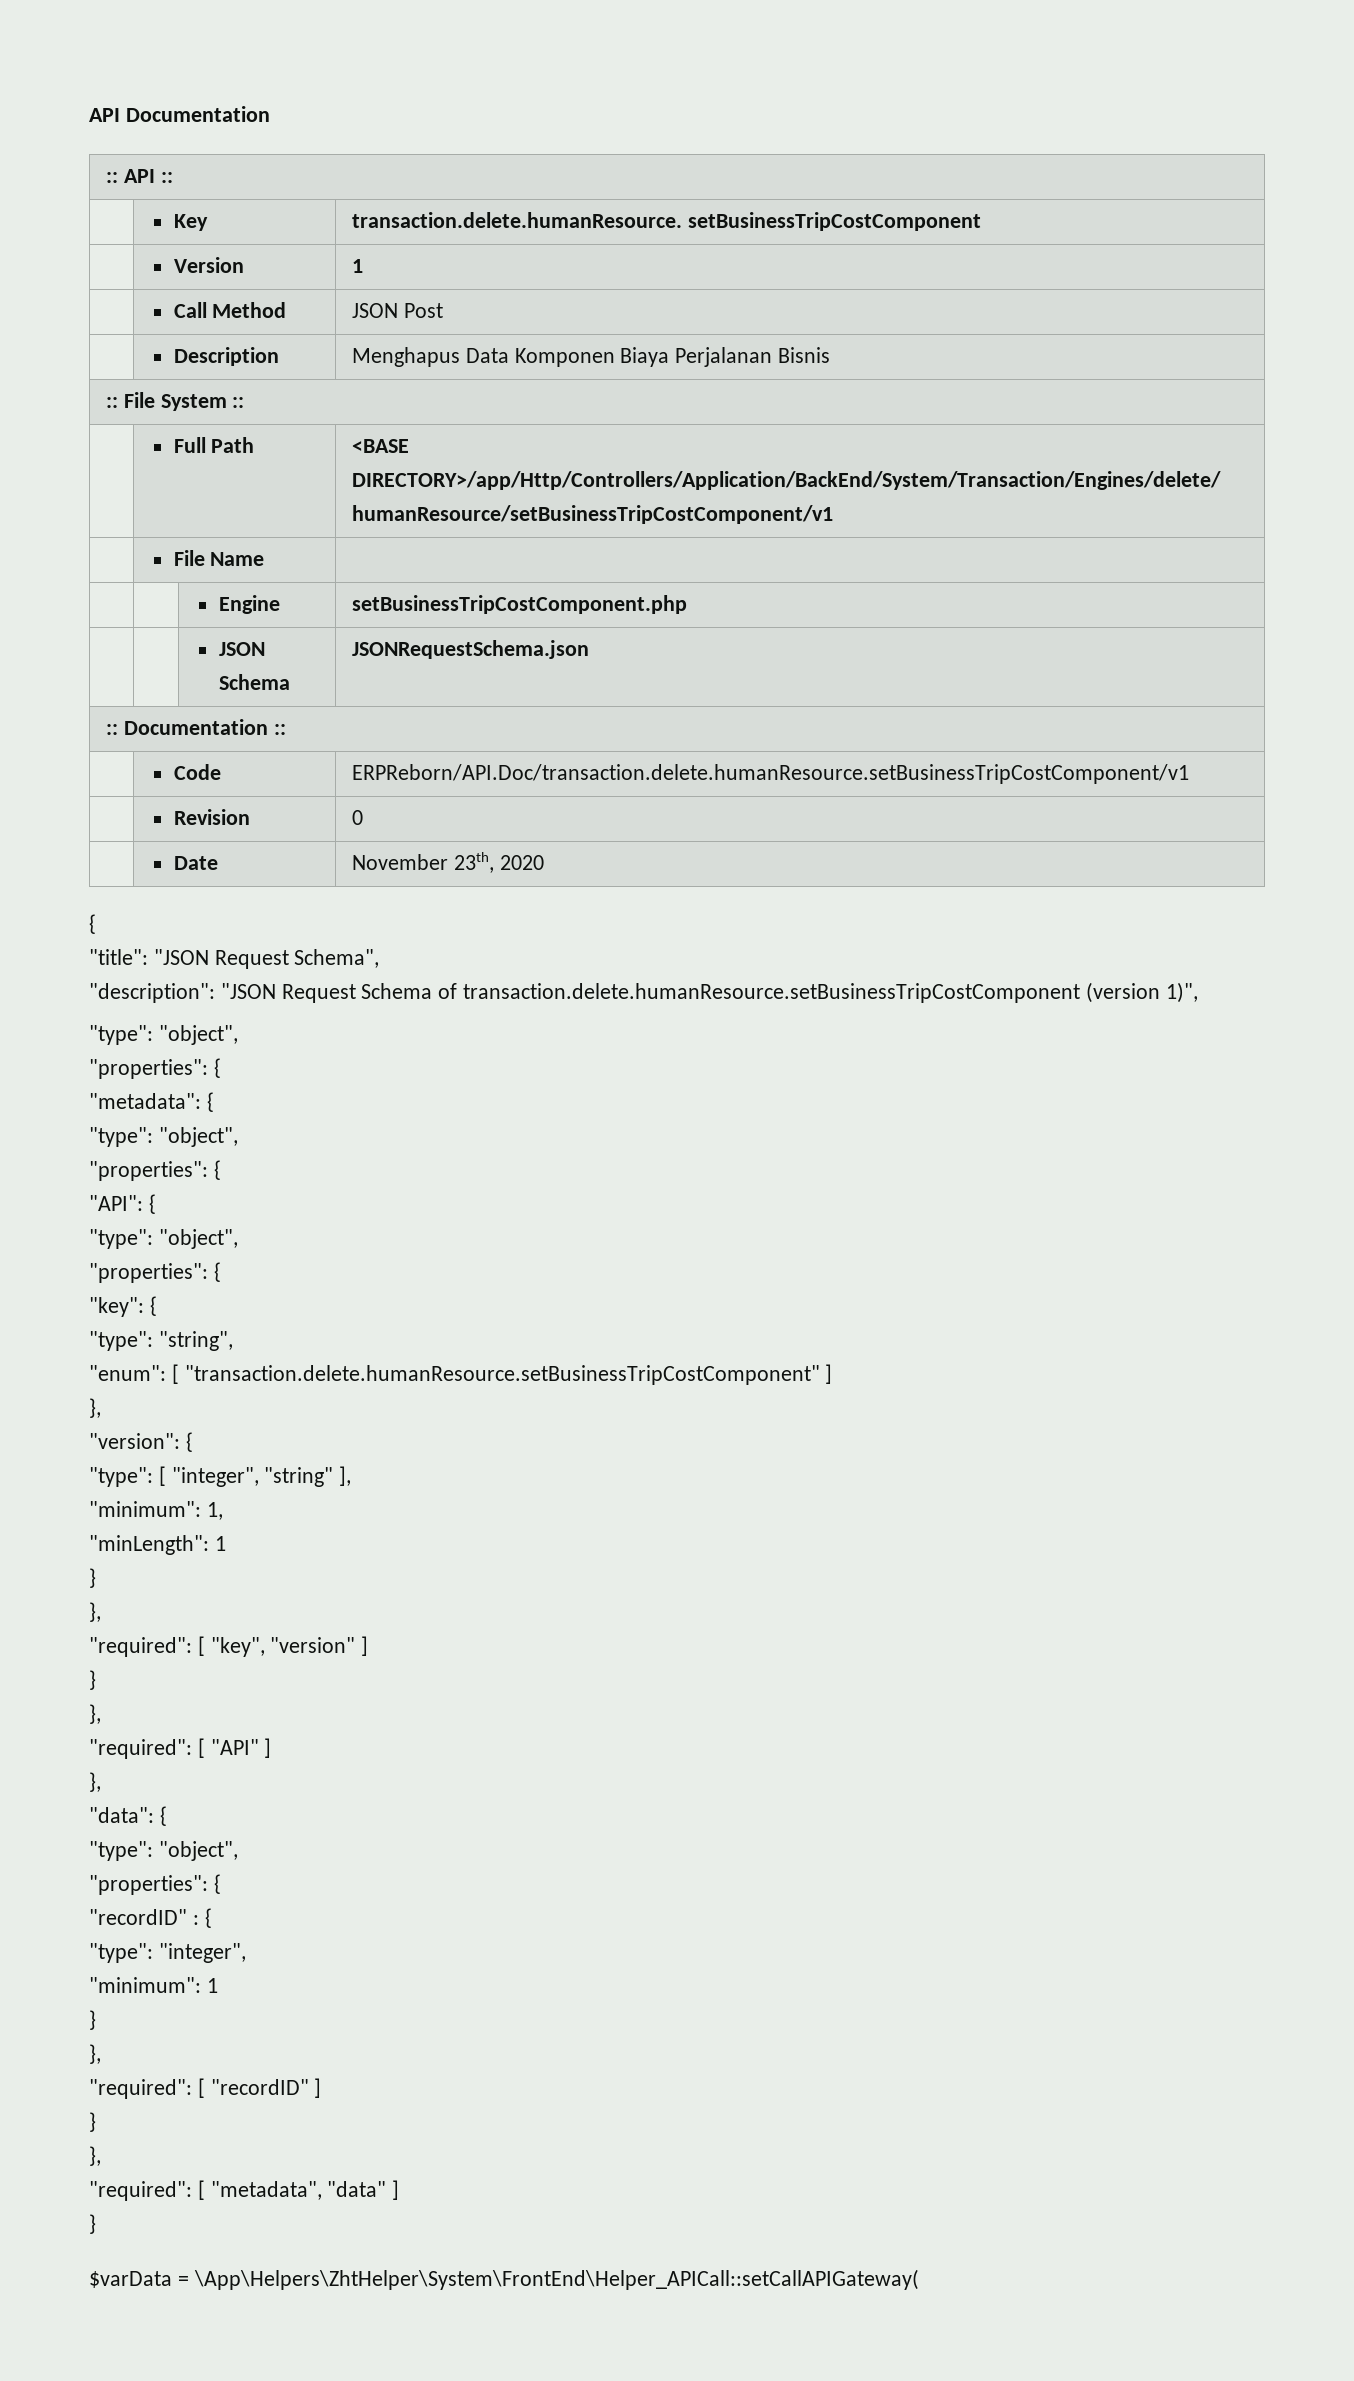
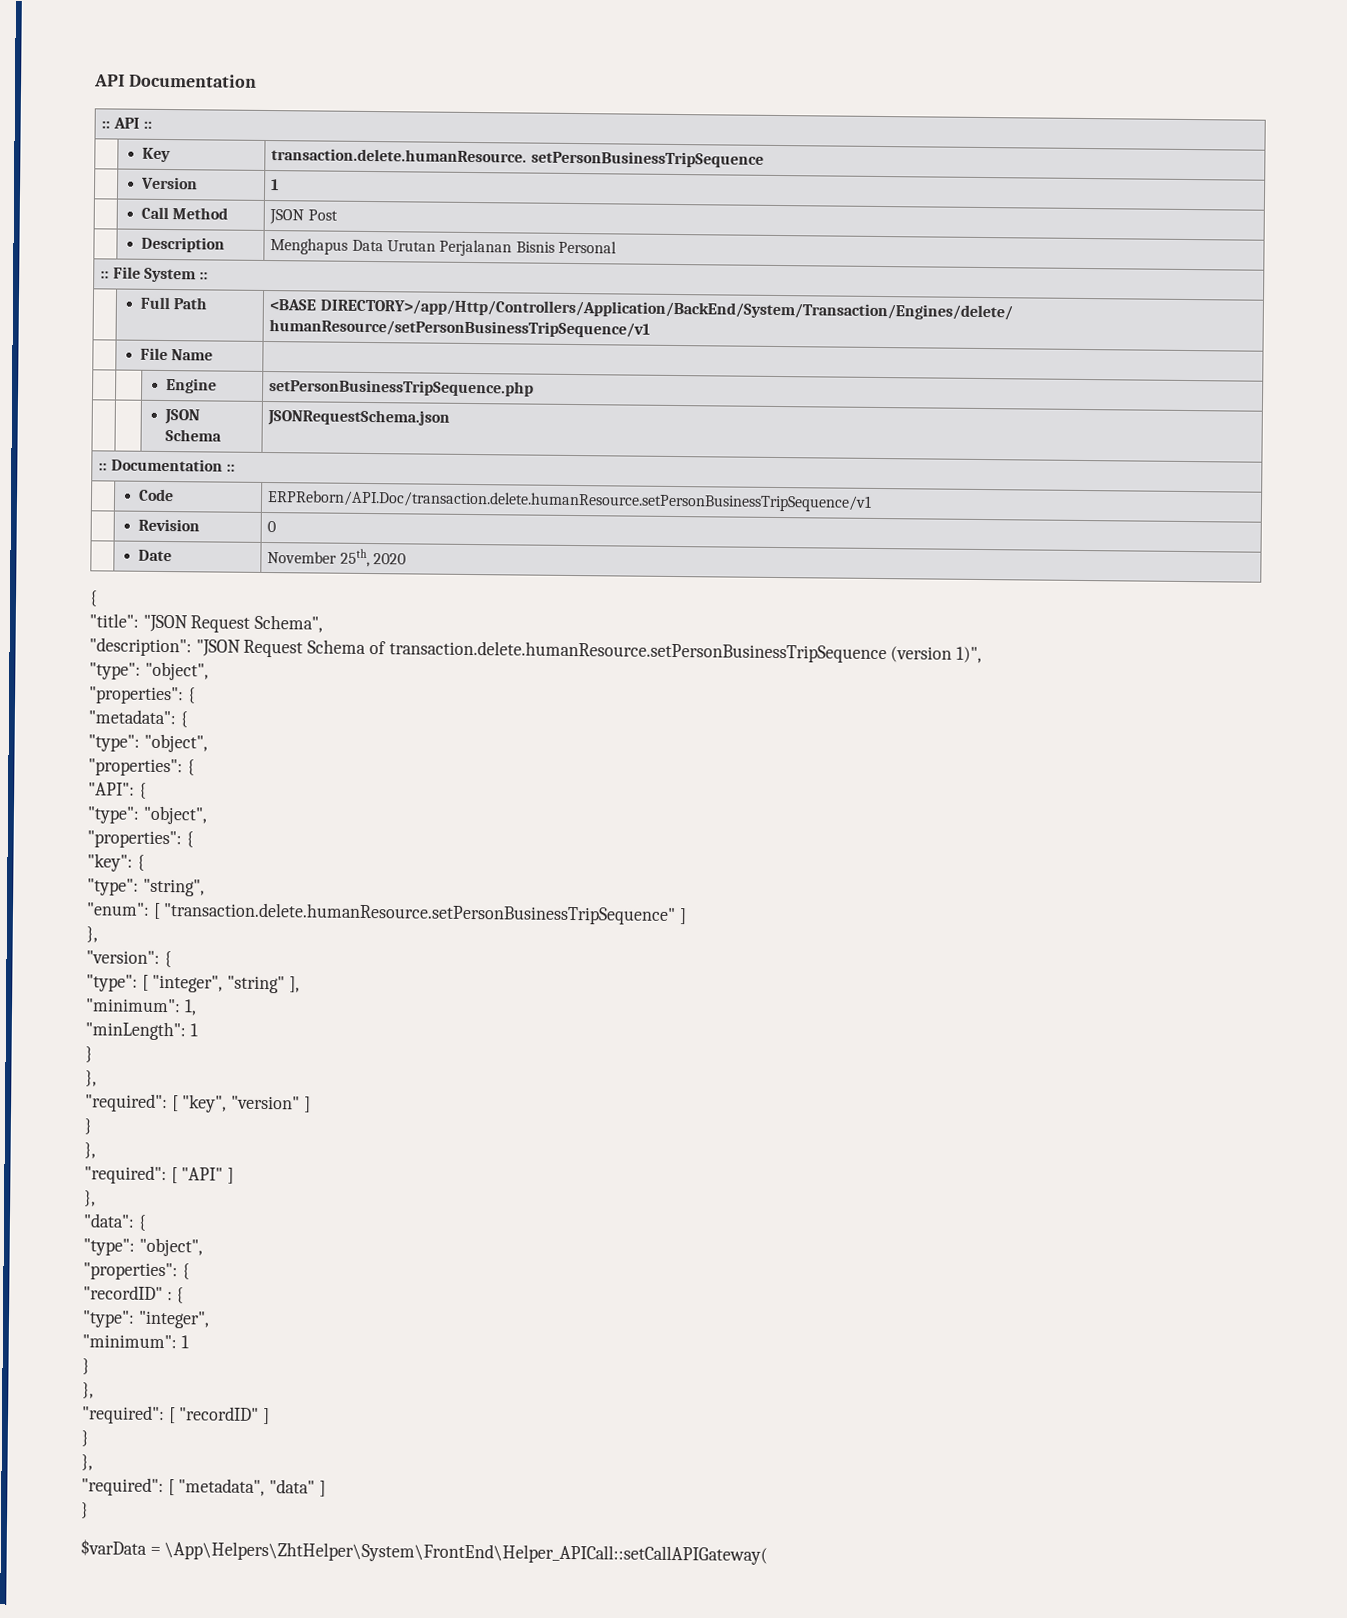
[687,212,981,231] setBusinessTripCostComponent -> [530,150,764,168] setPersonBusinessTripSequence
[514,347,670,367] Komponen Biaya -> [386,240,436,252] Urutan
(830, 355) none -> [557,240,617,254] Personal
[351,505,833,524] humanResource/setBusinessTripCostComponent/v1 -> [269,319,651,338] humanResource/setPersonBusinessTripSequence/v1
[351,595,687,614] setBusinessTripCostComponent.php -> [269,379,535,397] setPersonBusinessTripSequence.php
[351,764,1189,784] ERPReborn/API.Doc/transaction.delete.humanResource.setBusinessTripCostComponent/v1 -> [267,490,873,512] ERPReborn/API.Doc/transaction.delete.humanResource.setPersonBusinessTripSequence/v1
[453,852,494,873] 23th, -> [339,548,370,568] 25th,
[463,983,1081,1003] transaction.delete.humanResource.setBusinessTripCostComponent -> [388,640,887,664] transaction.delete.humanResource.setPersonBusinessTripSequence
[184,1365,820,1385] "transaction.delete.humanResource.setBusinessTripCostComponent" -> [163,902,677,926] "transaction.delete.humanResource.setPersonBusinessTripSequence"

